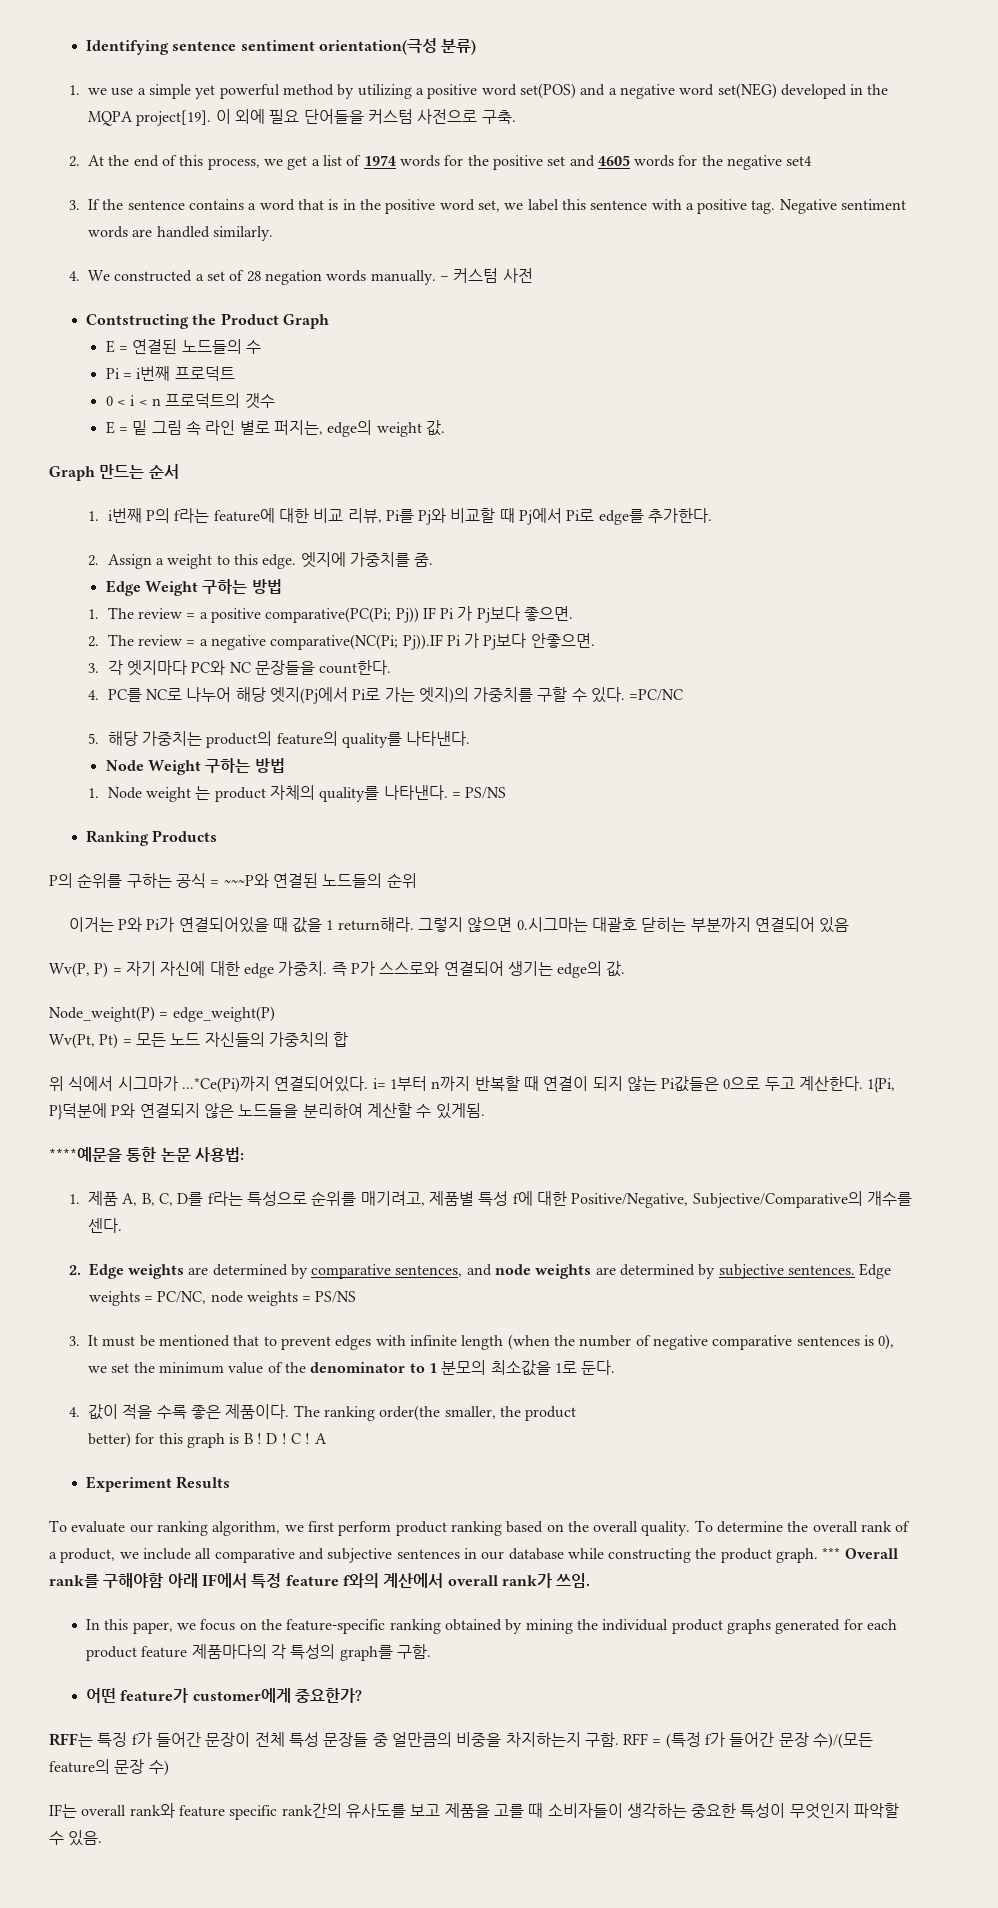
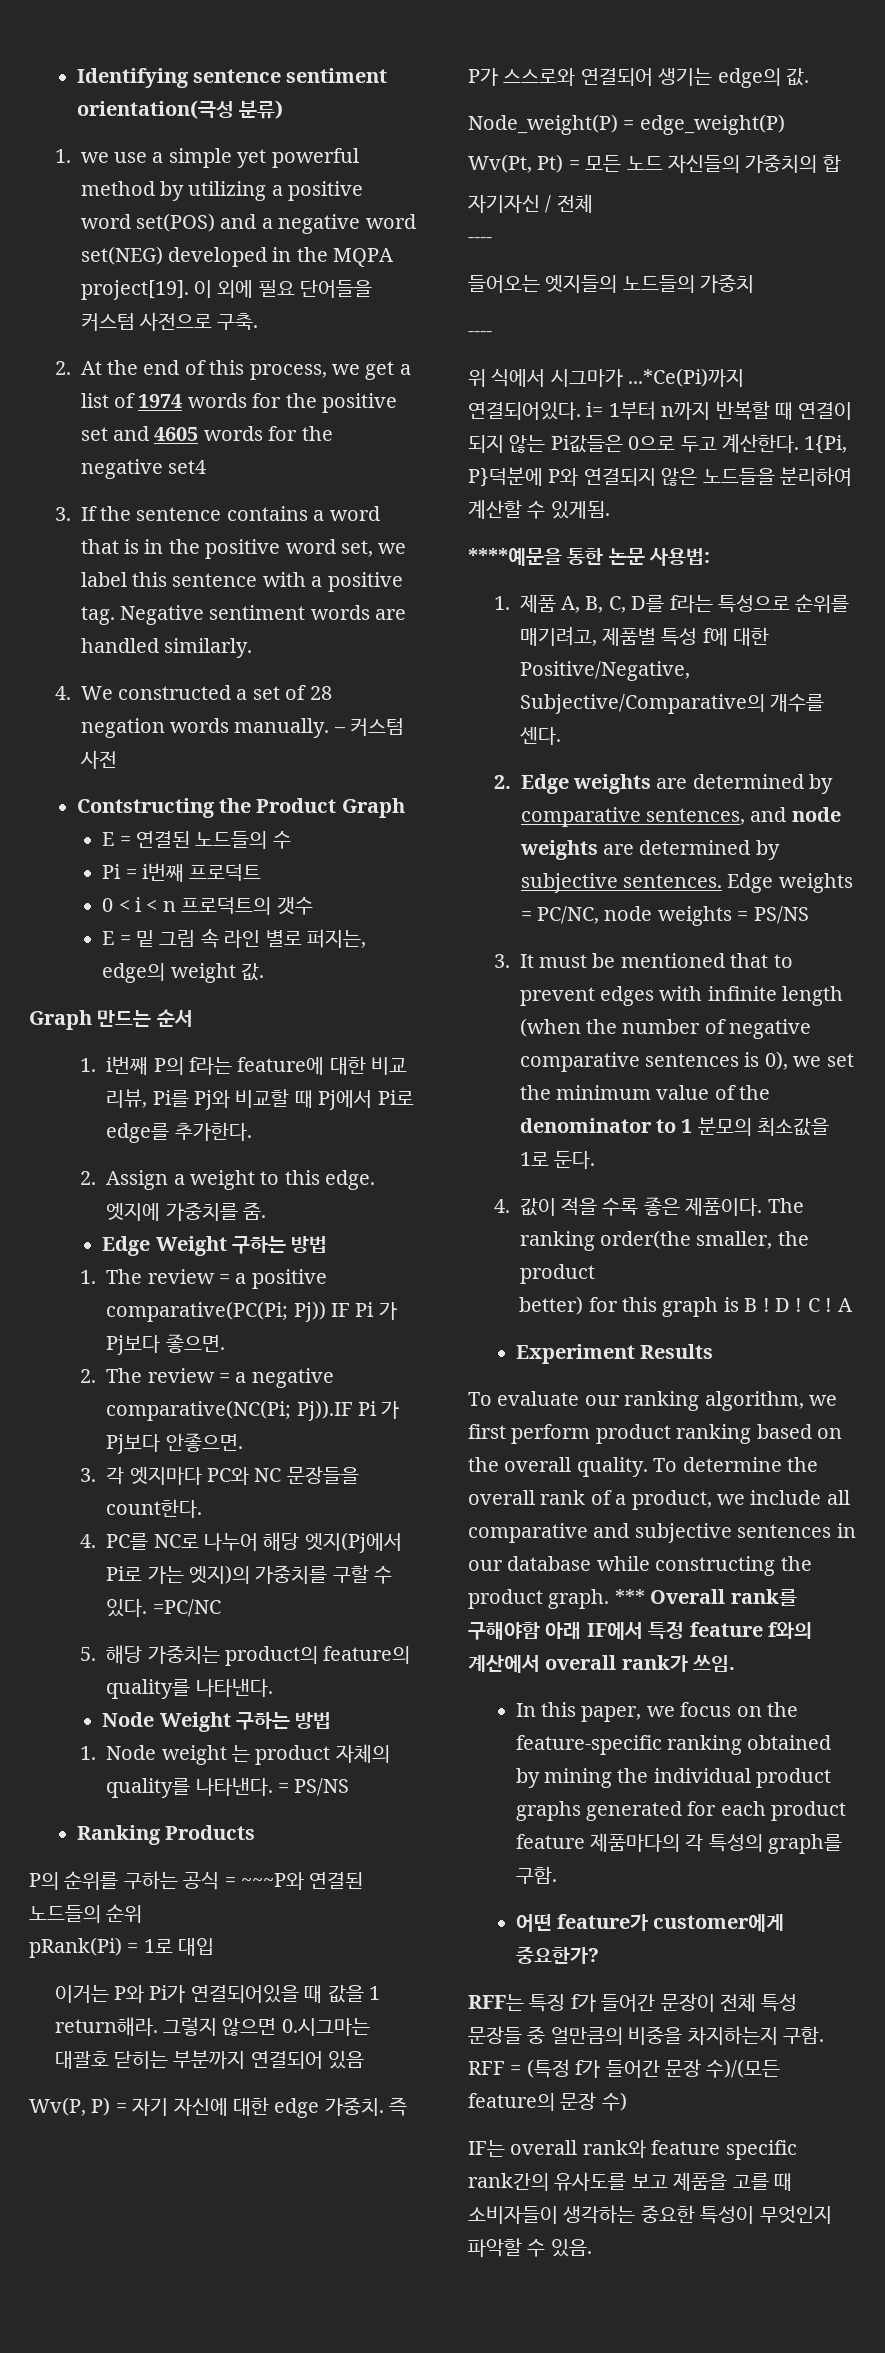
(417, 880) none -> [29,1937,215,1958] // pRank(Pi) = 1로 대입
(349, 1039) none -> [468,194,593,213] [468,237,492,243] [468,274,755,293] [468,331,492,337] // 자기자신 / 전체 // ---- // 들어오는 엣지들의 노드들의 가중치 // ----

